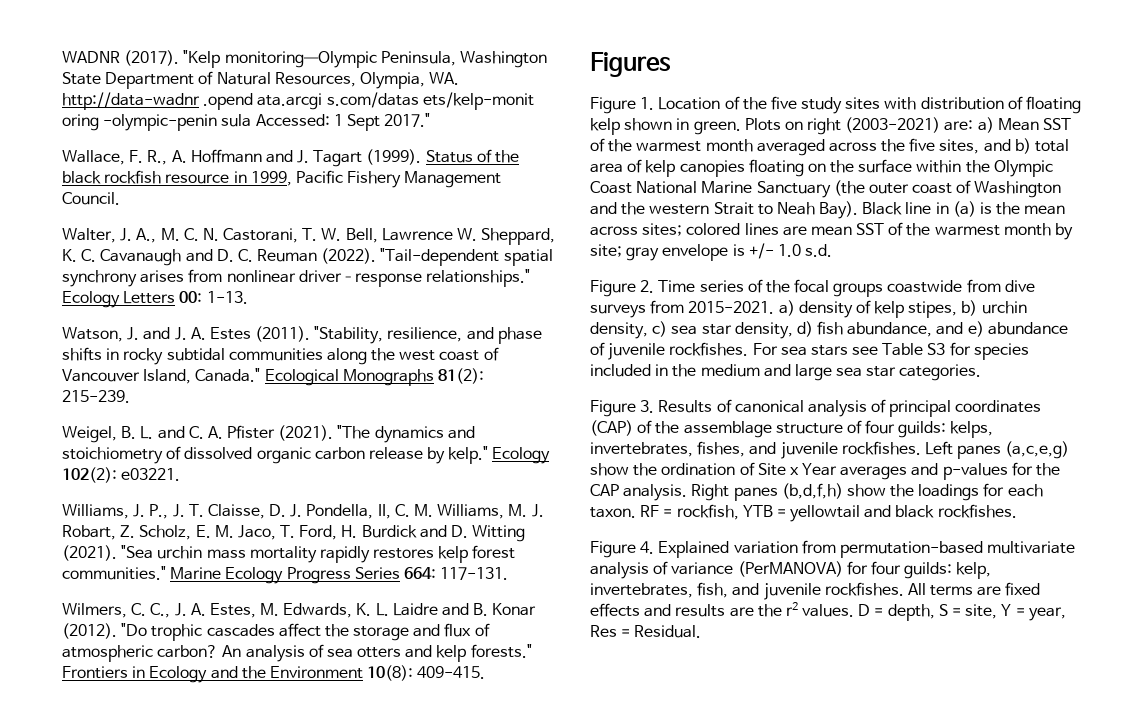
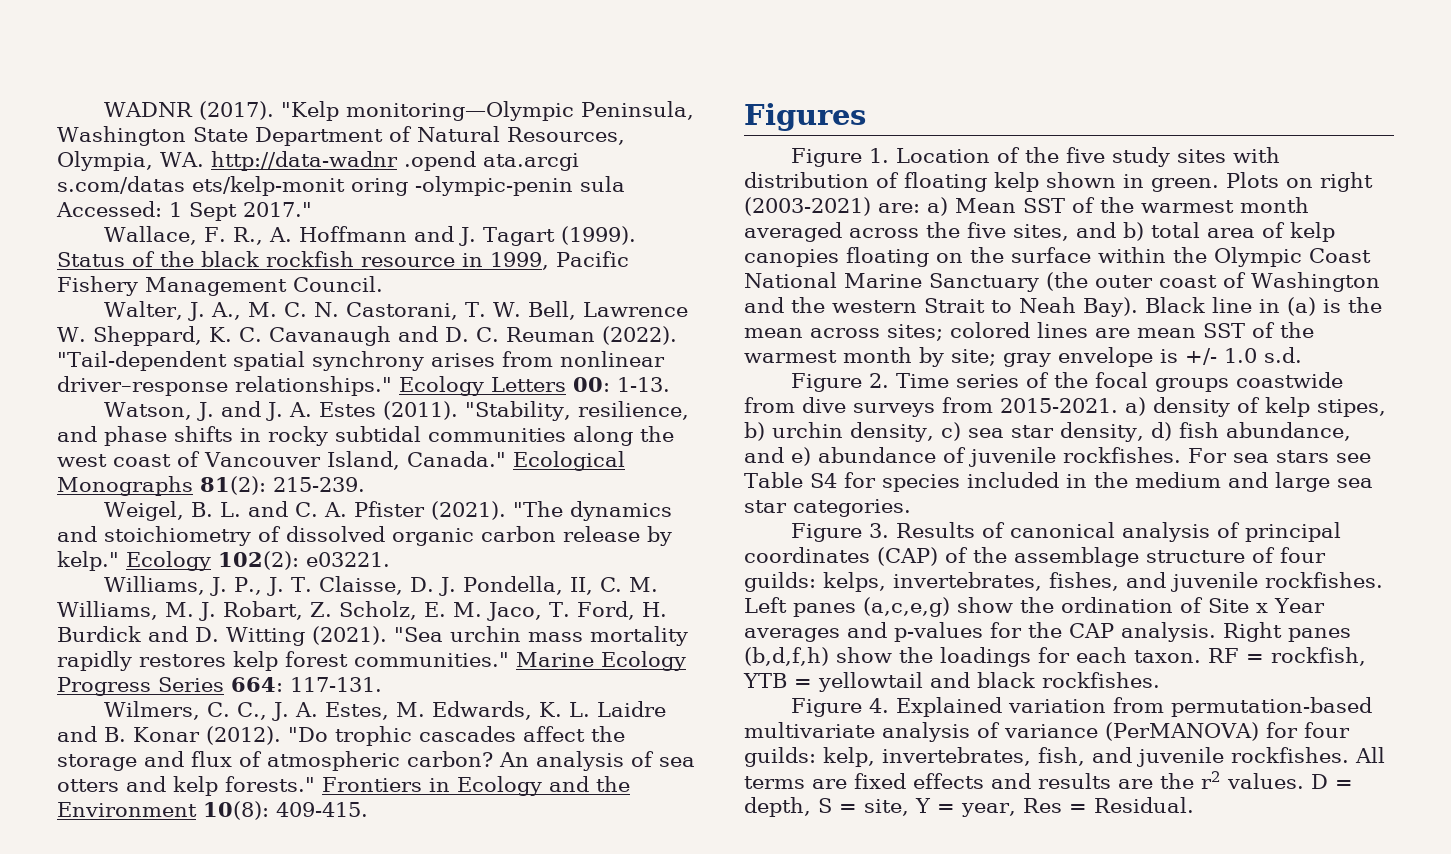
[927,343,946,355] S3 -> [809,473,837,488] S4

